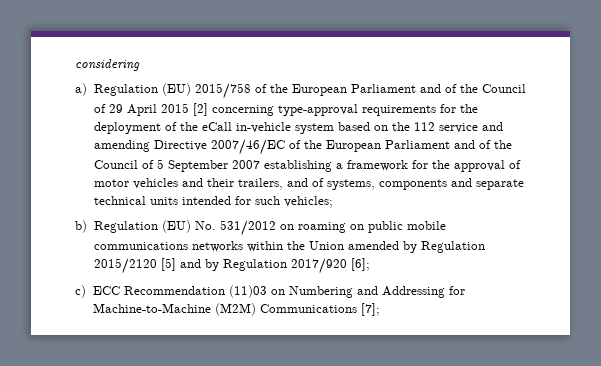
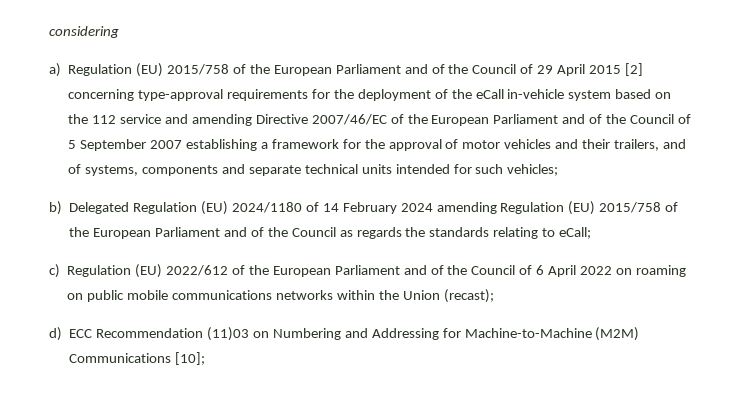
[93,220,276,236] Regulation (EU) No. 531/2012 -> [69,201,679,215] [69,227,592,239] [49,264,613,278] Delegated Regulation (EU) 2024/1180 of 14 February 2024 amending Regulation (EU) 2015/758 of the European Parliament and of the Council as regards the standards relating to eCall; // c) Regulation (EU) 2022/612 of the European Parliament and of the Council of 6 April 2022
[347,241,485,253] [93,258,370,274] [75,285,86,298] amended by Regulation 2015/2120 [5] and by Regulation 2017/920 [6]; // c) -> [443,289,494,303] [49,327,62,341] (recast); // d)
[360,303,380,316] [7]; -> [175,352,206,365] [10];

